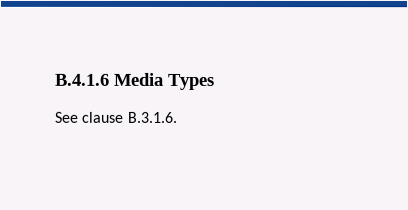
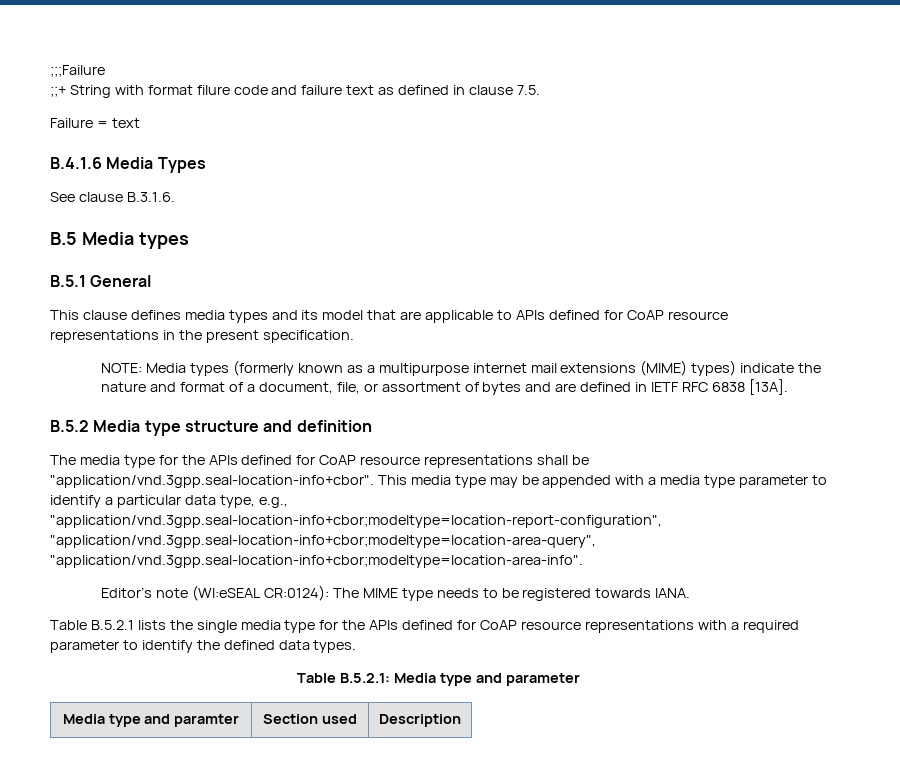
(55, 79) none -> [50,65,105,77] [50,85,540,98] [50,118,140,128] ;;;Failure // ;;+ String with format filure code and failure text as defined in clause 7.5. // Failure = text //
(177, 117) none -> [50,232,189,249] [50,275,152,287] [50,310,728,323] [50,330,354,343] [101,360,822,376] [101,379,788,395] [50,420,372,436] [50,455,589,468] [50,475,827,488] [50,495,288,508] [50,515,662,528] [50,535,596,548] [50,555,583,568] [101,585,691,601] [50,620,799,633] [50,640,357,653] [297,673,580,686] [62,714,240,727] [263,714,357,724] [379,714,461,727] // B.5 Media types // B.5.1 General // This clause defines media types and its model that are applicable to APIs defined for CoAP resource representations in the present specification. // NOTE: Media types (formerly known as a multipurpose internet mail extensions (MIME) types) indicate the nature and format of a document, file, or assortment of bytes and are defined in IETF RFC 6838 [13A]. // B.5.2 Media type structure and definition // The media type for the APIs defined for CoAP resource representations shall be "application/vnd.3gpp.seal-location-info+cbor". This media type may be appended with a media type parameter to identify a particular data type, e.g., "application/vnd.3gpp.seal-location-info+cbor;modeltype=location-report-configuration", "application/vnd.3gpp.seal-location-info+cbor;modeltype=location-area-query", "application/vnd.3gpp.seal-location-info+cbor;modeltype=location-area-info". // Editor’s note (WI:eSEAL CR:0124): The MIME type needs to be registered towards IANA. // Table B.5.2.1 lists the single media type for the APIs defined for CoAP resource representations with a required parameter to identify the defined data types. // Table B.5.2.1: Media type and parameter // Media type and paramter | Section used | Description

